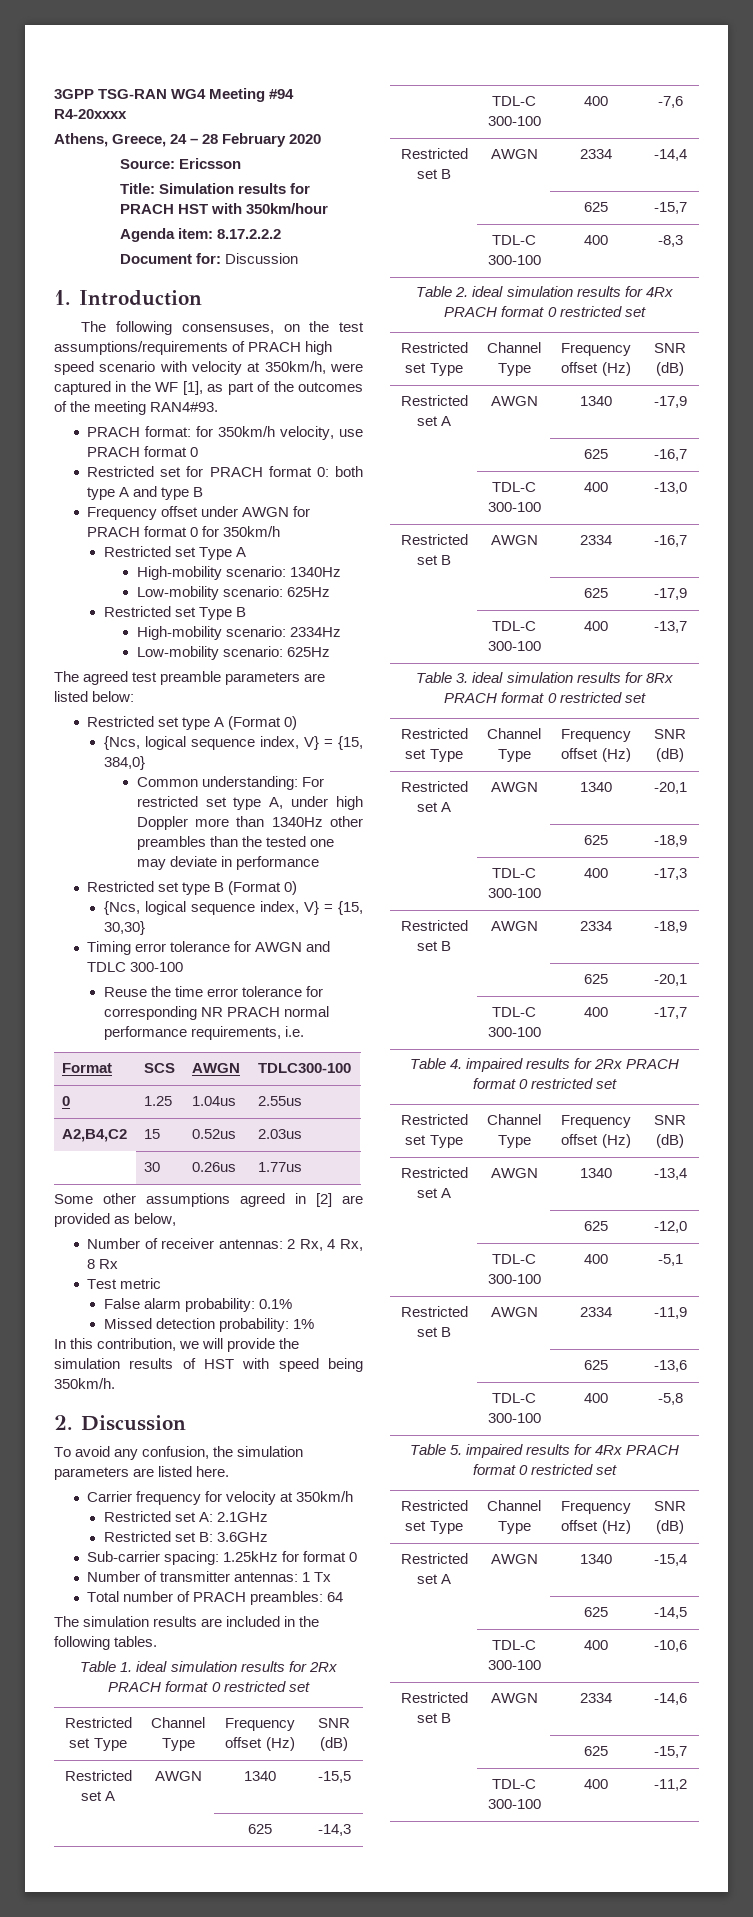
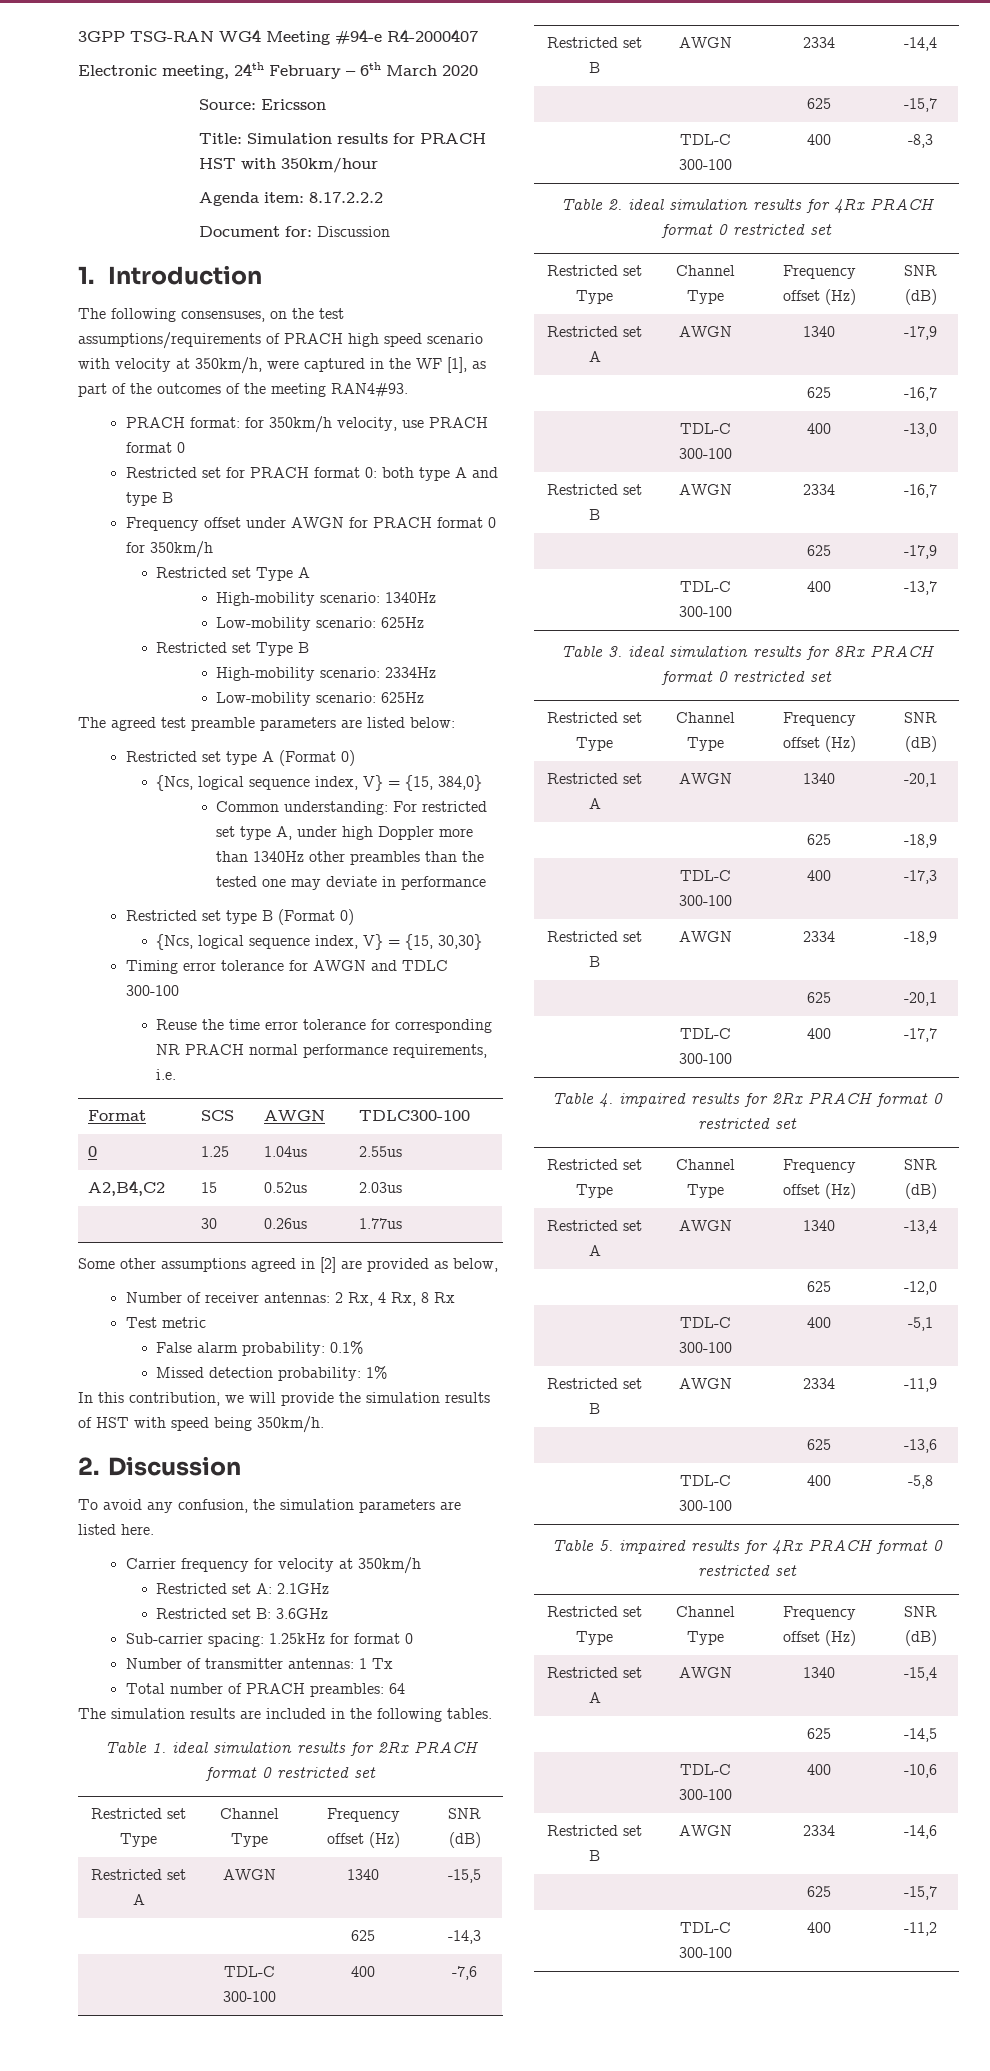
[269,89,295,99] [54,109,127,119] [54,133,287,147] #94 R4-20xxxx // Athens, Greece, 24 – 28 February -> [335,29,478,45] [78,62,437,79] #94-e R4-2000407 // Electronic meeting, 24th February – 6th March

